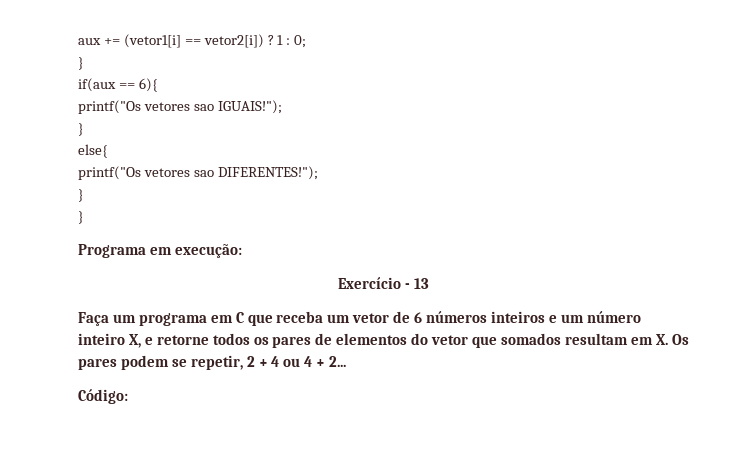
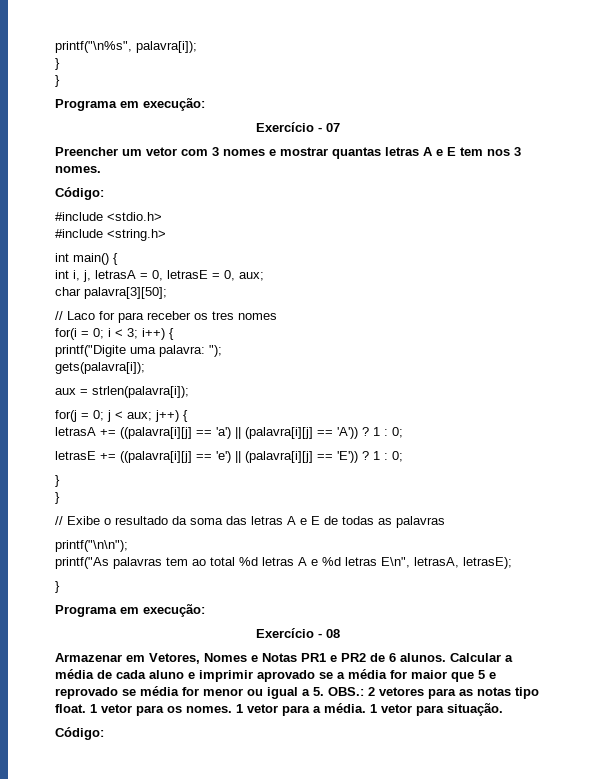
[78,34,307,48] [78,57,84,70] [78,78,158,92] [78,100,282,114] [78,123,84,136] [78,144,108,158] [78,166,318,180] aux += (vetor1[i] == vetor2[i]) ? 1 : 0; // } // if(aux == 6){ // printf("Os vetores sao IGUAIS!"); // } // else{ // printf("Os vetores sao DIFERENTES!"); -> [55,41,197,53] printf("\n%s", palavra[i]);
[413,278,429,289] [78,311,641,326] [78,333,689,348] [78,355,347,370] 13 // Faça um programa em C que receba um vetor de 6 números inteiros e um número inteiro X, e retorne todos os pares de elementos do vetor que somados resultam em X. Os pares podem se repetir, 2 + 4 ou 4 + 2... -> [326,123,340,132] [55,147,521,159] [55,166,101,173] [55,187,104,200] [55,212,162,221] [55,229,166,241] [55,253,118,265] [55,270,264,282] [55,287,167,299] [55,311,277,323] [55,328,174,340] [55,345,222,357] [55,362,145,374] [55,386,189,398] [55,410,188,422] [55,427,403,439] [55,451,403,463] [55,475,60,487] [55,492,60,504] [55,516,445,528] [55,540,128,552] [55,557,512,569] [55,581,60,593] [55,604,205,617] [256,628,340,638] [55,653,513,664] [55,669,496,682] [55,686,539,699] [55,703,503,716] 07 // Preencher um vetor com 3 nomes e mostrar quantas letras A e E tem nos 3 nomes. // Código: // #include <stdio.h> // #include <string.h> // int main() { // int i, j, letrasA = 0, letrasE = 0, aux; // char palavra[3][50]; // // Laco for para receber os tres nomes // for(i = 0; i < 3; i++) { // printf("Digite uma palavra: "); // gets(palavra[i]); // aux = strlen(palavra[i]); // for(j = 0; j < aux; j++) { // letrasA += ((palavra[i][j] == 'a') || (palavra[i][j] == 'A')) ? 1 : 0; // letrasE += ((palavra[i][j] == 'e') || (palavra[i][j] == 'E')) ? 1 : 0; // } // } // // Exibe o resultado da soma das letras A e E de todas as palavras // printf("\n\n"); // printf("As palavras tem ao total %d letras A e %d letras E\n", letrasA, letrasE); // } // Programa em execução: // Exercício - 08 // Armazenar em Vetores, Nomes e Notas PR1 e PR2 de 6 alunos. Calcular a média de cada aluno e imprimir aprovado se a média for maior que 5 e reprovado se média for menor ou igual a 5. OBS.: 2 vetores para as notas tipo float. 1 vetor para os nomes. 1 vetor para a média. 1 vetor para situação.

